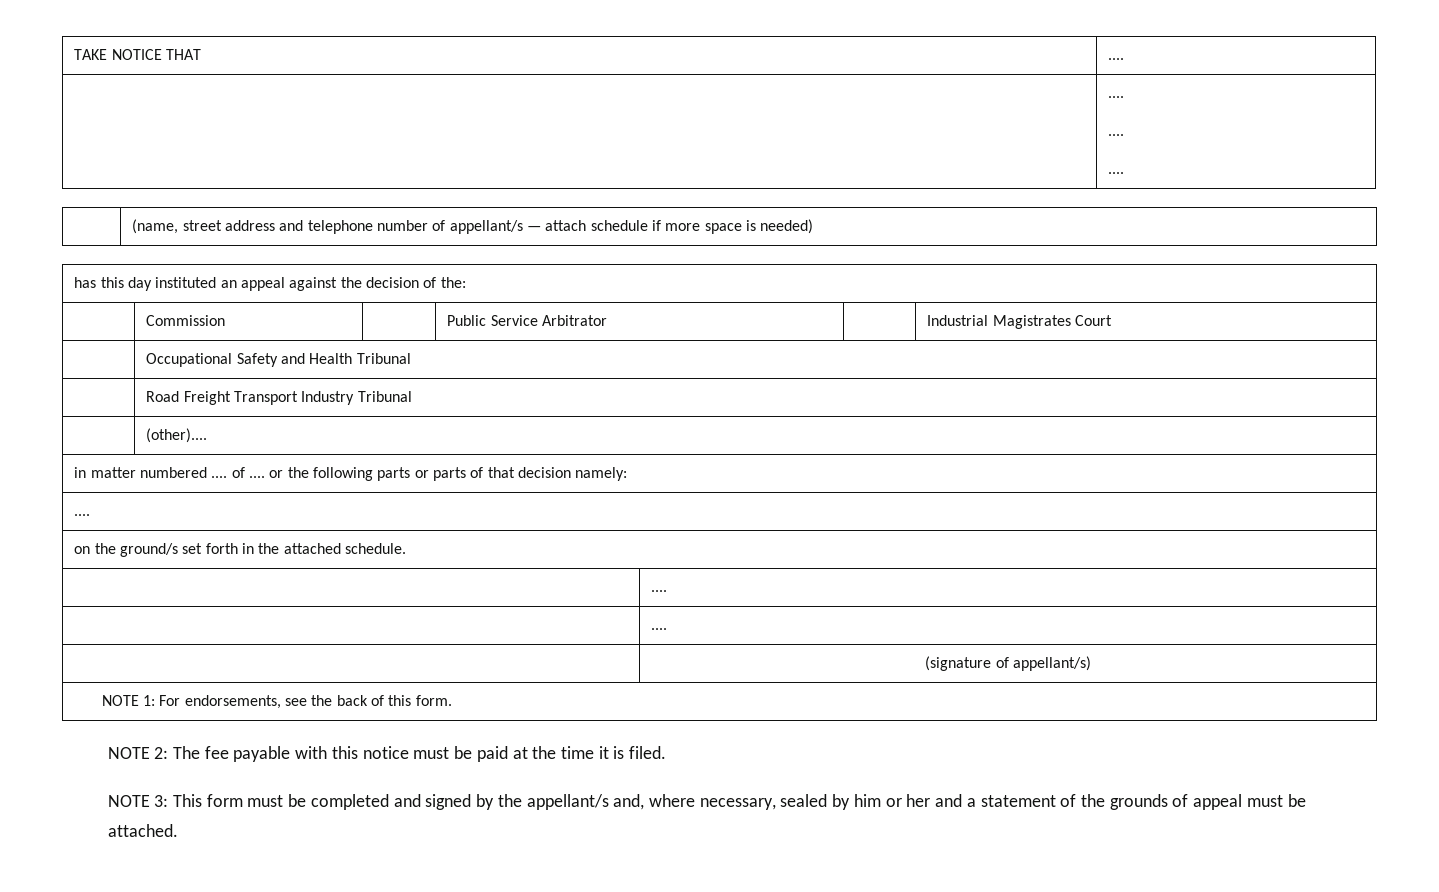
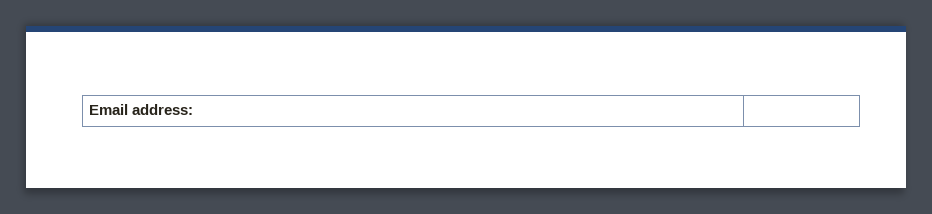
[74,49,202,60] [1108,58,1125,60] [1108,96,1125,98] [1108,134,1125,136] [1108,172,1125,174] [132,219,814,234] [74,277,466,291] [146,315,226,326] [447,315,608,326] [927,315,1113,329] [146,353,411,367] [146,391,412,405] [146,428,208,443] [74,467,628,481] [74,514,91,516] [74,543,406,557] [651,590,668,592] [651,628,668,630] [925,656,1091,671] [101,695,452,709] [107,746,667,762] [107,794,1306,810] [107,824,178,837] TAKE NOTICE THAT | .... // | .... // .... // .... // | (name, street address and telephone number of appellant/s — attach schedule if more space is needed) // has this day instituted an appeal against the decision of the: // | Commission | | Public Service Arbitrator | | Industrial Magistrates Court // | Occupational Safety and Health Tribunal // | Road Freight Transport Industry Tribunal // | (other).... // in matter numbered .... of .... or the following parts or parts of that decision namely: // .... // on the ground/s set forth in the attached schedule. // | .... // | .... // | (signature of appellant/s) // NOTE 1: For endorsements, see the back of this form. // NOTE 2: The fee payable with this notice must be paid at the time it is filed. // NOTE 3: This form must be completed and signed by the appellant/s and, where necessary, sealed by him or her and a statement of the grounds of appeal must be attached. -> [88,104,193,115] Email address: |

